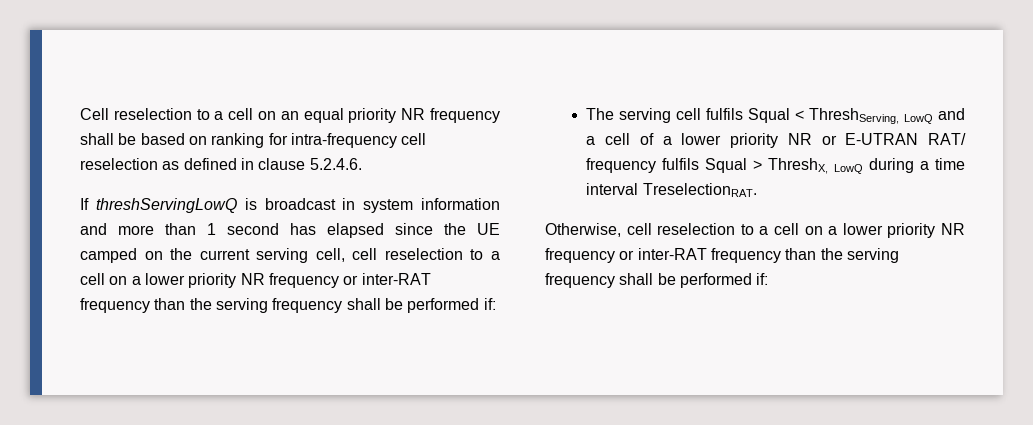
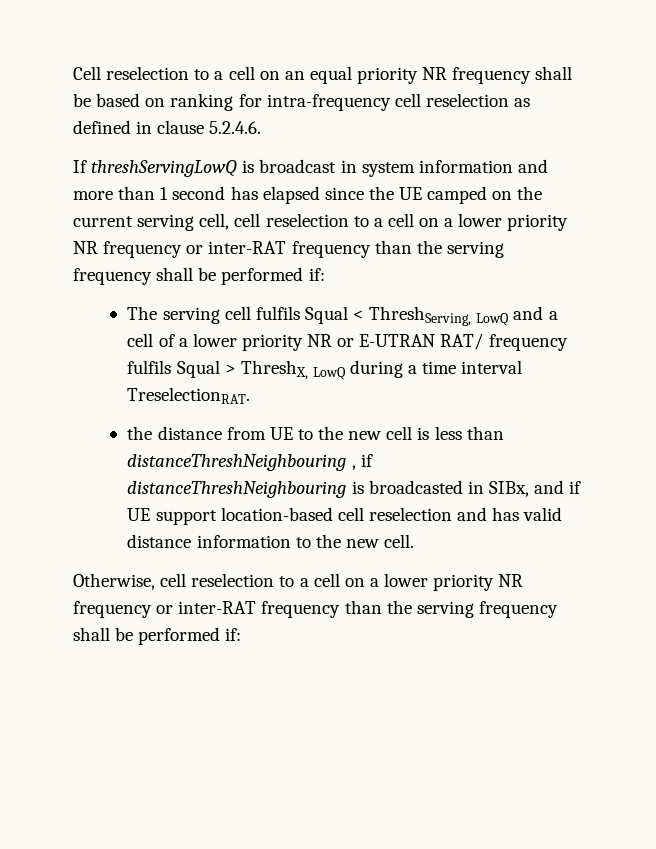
(757, 190) none -> [127,426,504,440] [127,454,373,471] [127,480,582,498] [127,507,563,525] [127,534,415,548] // the distance from UE to the new cell is less than distanceThreshNeighbouring , if distanceThreshNeighbouring is broadcasted in SIBx, and if UE support location-based cell reselection and has valid distance information to the new cell.

